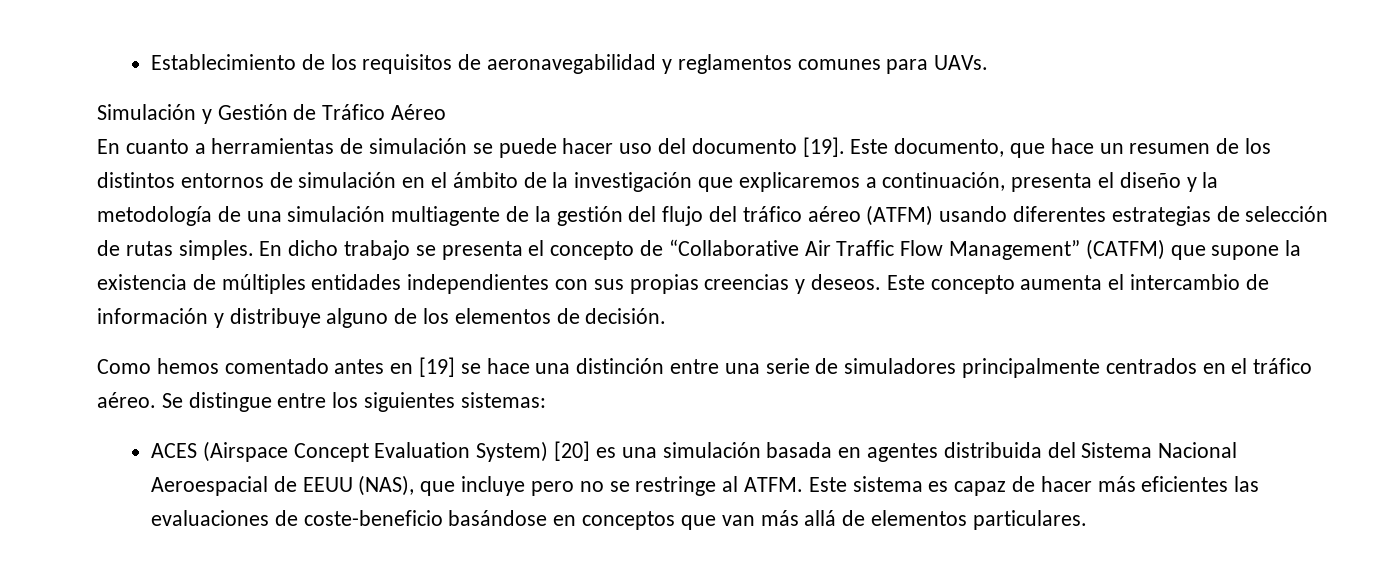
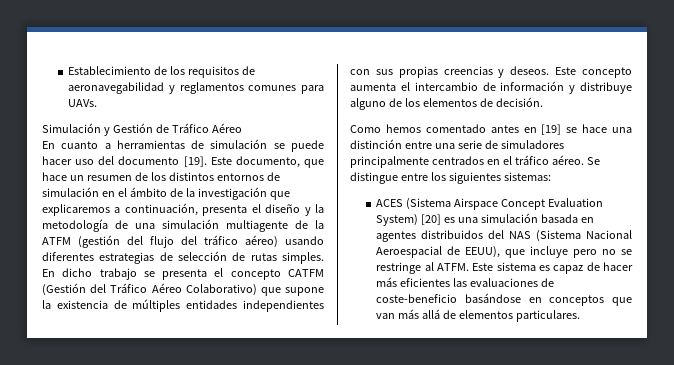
[556,206,623,226] gestión -> [42,235,120,248] ATFM (gestión
[807,205,934,226] aéreo (ATFM) -> [245,235,278,248] aéreo)
[640,239,1165,260] de “Collaborative Air Traffic Flow Management” (CATFM) -> [288,269,324,277] [42,283,257,296] CATFM (Gestión del Tráfico Aéreo Colaborativo)
[202,441,288,462] (Airspace -> [406,198,499,210] (Sistema Airspace
[943,442,1153,458] distribuida del Sistema -> [421,230,582,242] distribuidos del NAS (Sistema
[302,475,415,496] EEUU (NAS), -> [465,246,501,258] EEUU),

